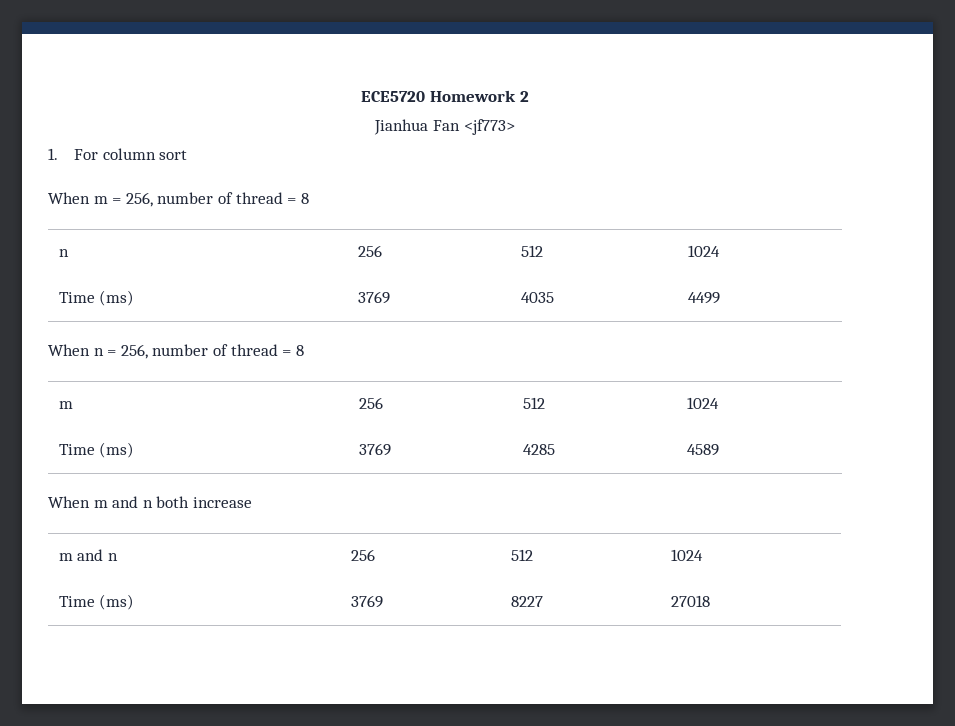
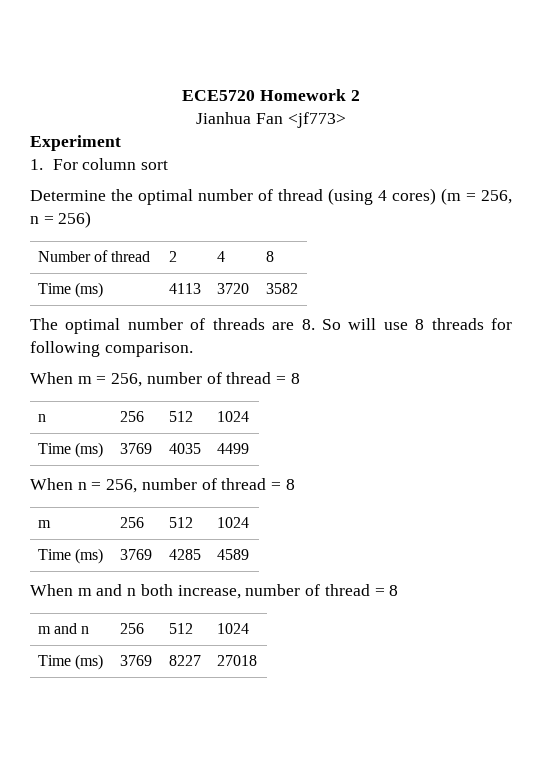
(515, 127) none -> [30,135,121,151] // Experiment
(188, 155) none -> [30,188,512,205] [30,211,92,228] [37,250,151,262] [168,251,177,262] [216,251,225,262] [265,251,274,262] [37,282,104,298] [168,283,201,294] [216,283,249,294] [265,283,298,294] [30,318,512,334] [30,341,193,357] // Determine the optimal number of thread (using 4 cores) (m = 256, n = 256) // Number of thread | 2 | 4 | 8 // Time (ms) | 4113 | 3720 | 3582 // The optimal number of threads are 8. So will use 8 threads for following comparison.
[192,497,252,508] increase -> [177,584,399,599] increase, number of thread = 8

